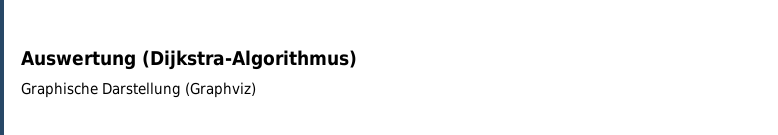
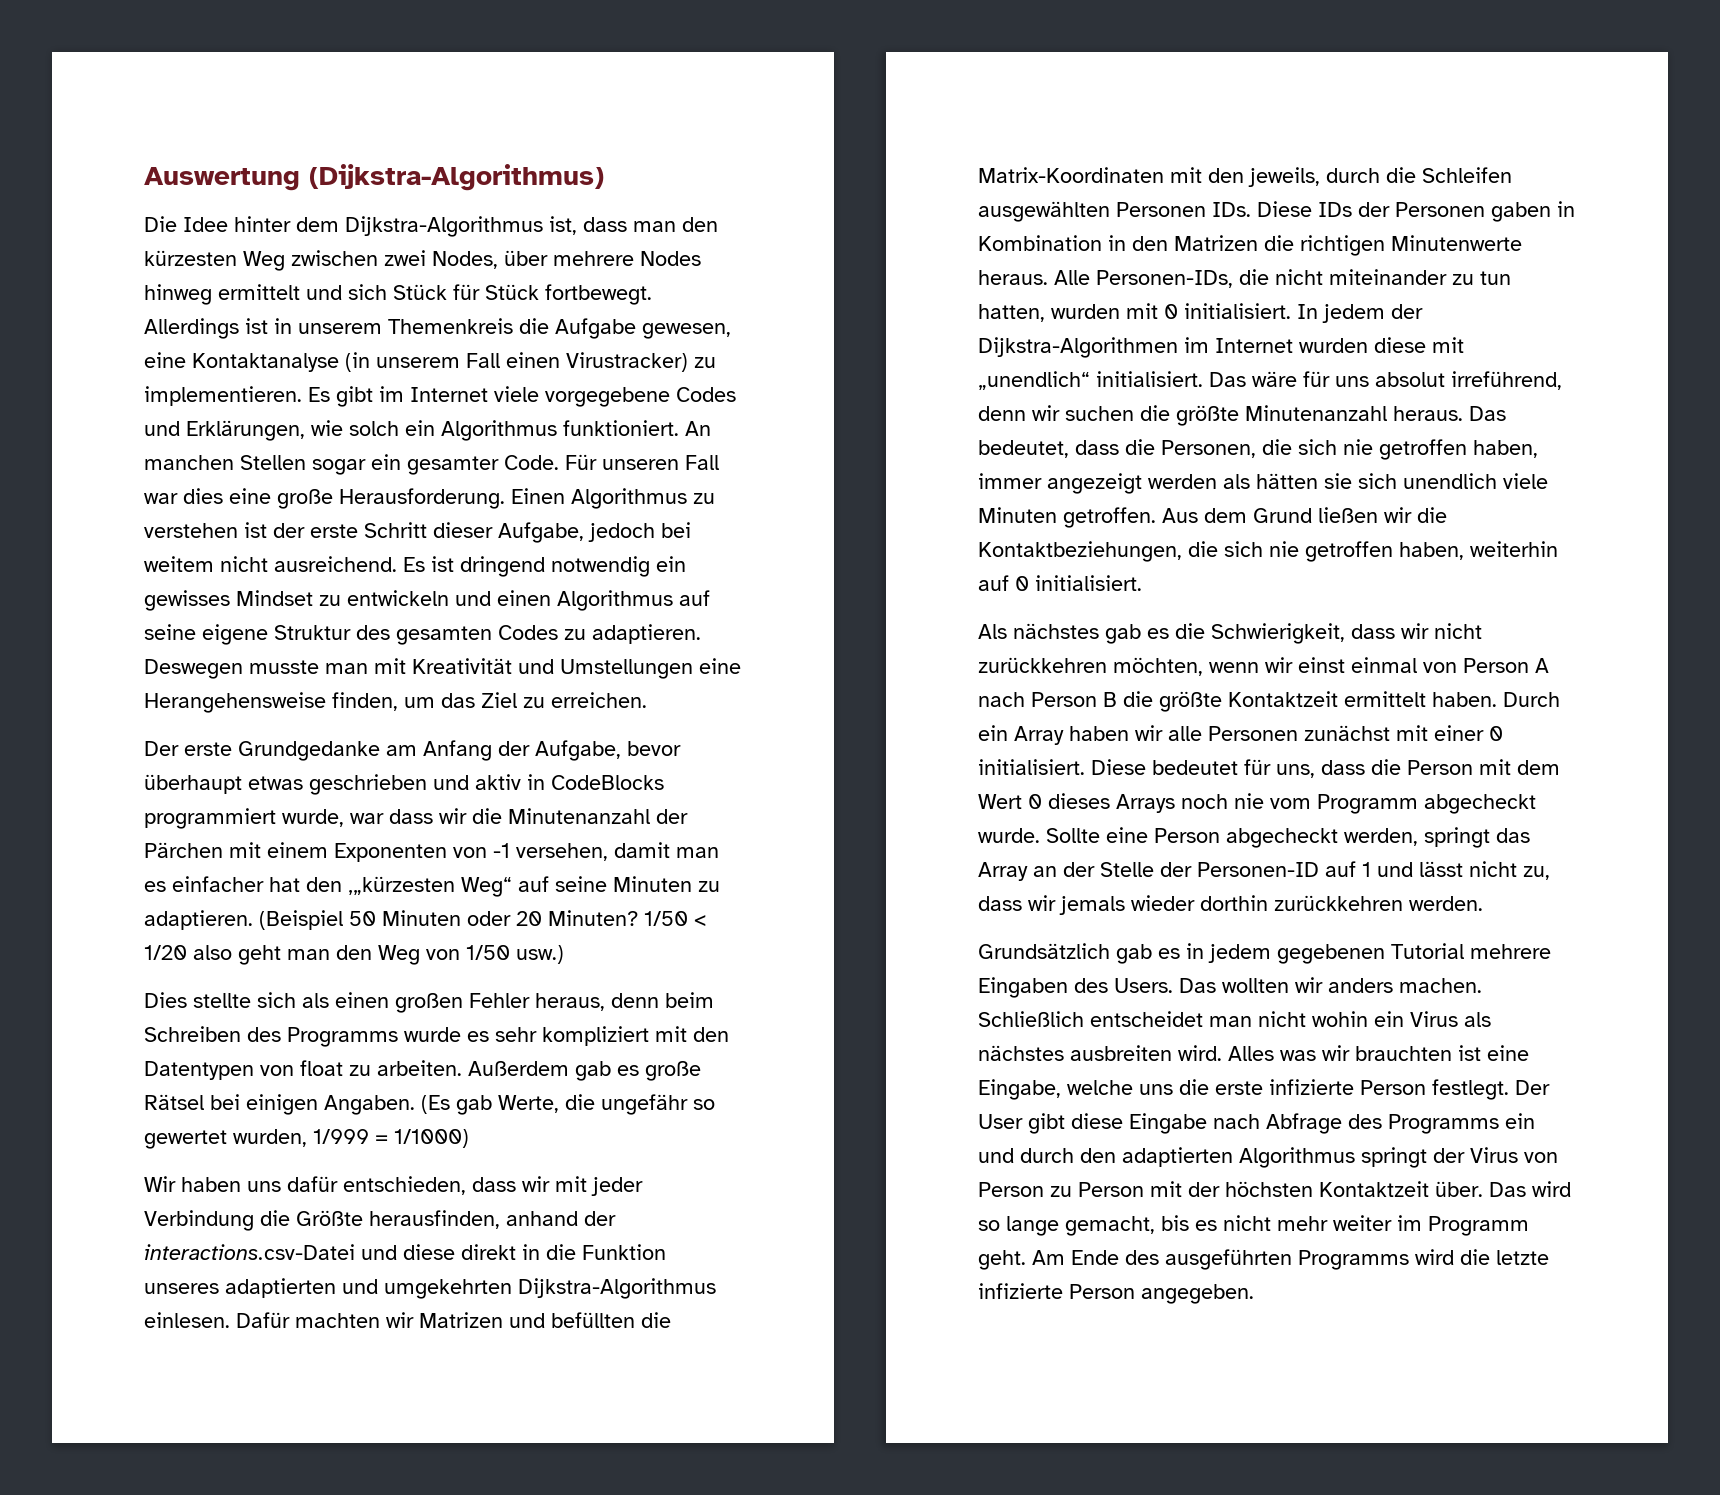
[21,82,257,98] Graphische Darstellung (Graphviz) -> [144,216,718,237] [144,250,701,271] [144,284,652,305] [144,318,731,339] [144,352,716,372] [144,386,736,407] [144,420,711,441] [144,454,719,475] [144,488,715,509] [144,522,691,543] [144,556,686,577] [144,590,710,611] [144,624,701,645] [144,658,741,679] [144,692,647,713] [144,740,681,761] [144,774,664,795] [144,808,688,829] [144,842,719,862] [144,876,720,897] [144,910,706,930] [144,945,564,965] [144,992,714,1013] [144,1026,729,1047] [144,1060,701,1081] [144,1094,715,1115] [144,1129,469,1149] [144,1176,643,1196] [144,1210,616,1231] [144,1244,666,1260] [144,1278,716,1299] [144,1312,671,1328] [978,167,1512,187] [978,201,1575,222] [978,235,1522,256] [978,269,1511,288] [978,303,1423,323] [978,337,1464,358] [978,371,1562,390] [978,405,1506,426] [978,439,1538,460] [978,473,1548,494] [978,507,1447,528] [978,541,1558,562] [978,575,1142,591] [978,623,1482,644] [978,657,1549,676] [978,691,1560,712] [978,725,1503,745] [978,759,1560,778] [978,793,1536,814] [978,827,1530,848] [978,861,1550,881] [978,895,1483,915] [978,943,1551,964] [978,977,1482,998] [978,1011,1491,1027] [978,1045,1529,1061] [978,1079,1550,1100] [978,1113,1535,1134] [978,1147,1558,1168] [978,1181,1571,1197] [978,1215,1529,1236] [978,1249,1549,1270] [978,1283,1254,1304] Die Idee hinter dem Dijkstra-Algorithmus ist, dass man den kürzesten Weg zwischen zwei Nodes, über mehrere Nodes hinweg ermittelt und sich Stück für Stück fortbewegt. Allerdings ist in unserem Themenkreis die Aufgabe gewesen, eine Kontaktanalyse (in unserem Fall einen Virustracker) zu implementieren. Es gibt im Internet viele vorgegebene Codes und Erklärungen, wie solch ein Algorithmus funktioniert. An manchen Stellen sogar ein gesamter Code. Für unseren Fall war dies eine große Herausforderung. Einen Algorithmus zu verstehen ist der erste Schritt dieser Aufgabe, jedoch bei weitem nicht ausreichend. Es ist dringend notwendig ein gewisses Mindset zu entwickeln und einen Algorithmus auf seine eigene Struktur des gesamten Codes zu adaptieren. Deswegen musste man mit Kreativität und Umstellungen eine Herangehensweise finden, um das Ziel zu erreichen. // Der erste Grundgedanke am Anfang der Aufgabe, bevor überhaupt etwas geschrieben und aktiv in CodeBlocks programmiert wurde, war dass wir die Minutenanzahl der Pärchen mit einem Exponenten von -1 versehen, damit man es einfacher hat den ‚„kürzesten Weg“ auf seine Minuten zu adaptieren. (Beispiel 50 Minuten oder 20 Minuten? 1/50 < 1/20 also geht man den Weg von 1/50 usw.) // Dies stellte sich als einen großen Fehler heraus, denn beim Schreiben des Programms wurde es sehr kompliziert mit den Datentypen von float zu arbeiten. Außerdem gab es große Rätsel bei einigen Angaben. (Es gab Werte, die ungefähr so gewertet wurden, 1/999 = 1/1000) // Wir haben uns dafür entschieden, dass wir mit jeder Verbindung die Größte herausfinden, anhand der interactions.csv-Datei und diese direkt in die Funktion unseres adaptierten und umgekehrten Dijkstra-Algorithmus einlesen. Dafür machten wir Matrizen und befüllten die Matrix-Koordinaten mit den jeweils, durch die Schleifen ausgewählten Personen IDs. Diese IDs der Personen gaben in Kombination in den Matrizen die richtigen Minutenwerte heraus. Alle Personen-IDs, die nicht miteinander zu tun hatten, wurden mit 0 initialisiert. In jedem der Dijkstra-Algorithmen im Internet wurden diese mit „unendlich“ initialisiert. Das wäre für uns absolut irreführend, denn wir suchen die größte Minutenanzahl heraus. Das bedeutet, dass die Personen, die sich nie getroffen haben, immer angezeigt werden als hätten sie sich unendlich viele Minuten getroffen. Aus dem Grund ließen wir die Kontaktbeziehungen, die sich nie getroffen haben, weiterhin auf 0 initialisiert. // Als nächstes gab es die Schwierigkeit, dass wir nicht zurückkehren möchten, wenn wir einst einmal von Person A nach Person B die größte Kontaktzeit ermittelt haben. Durch ein Array haben wir alle Personen zunächst mit einer 0 initialisiert. Diese bedeutet für uns, dass die Person mit dem Wert 0 dieses Arrays noch nie vom Programm abgecheckt wurde. Sollte eine Person abgecheckt werden, springt das Array an der Stelle der Personen-ID auf 1 und lässt nicht zu, dass wir jemals wieder dorthin zurückkehren werden. // Grundsätzlich gab es in jedem gegebenen Tutorial mehrere Eingaben des Users. Das wollten wir anders machen. Schließlich entscheidet man nicht wohin ein Virus als nächstes ausbreiten wird. Alles was wir brauchten ist eine Eingabe, welche uns die erste infizierte Person festlegt. Der User gibt diese Eingabe nach Abfrage des Programms ein und durch den adaptierten Algorithmus springt der Virus von Person zu Person mit der höchsten Kontaktzeit über. Das wird so lange gemacht, bis es nicht mehr weiter im Programm geht. Am Ende des ausgeführten Programms wird die letzte infizierte Person angegeben.

